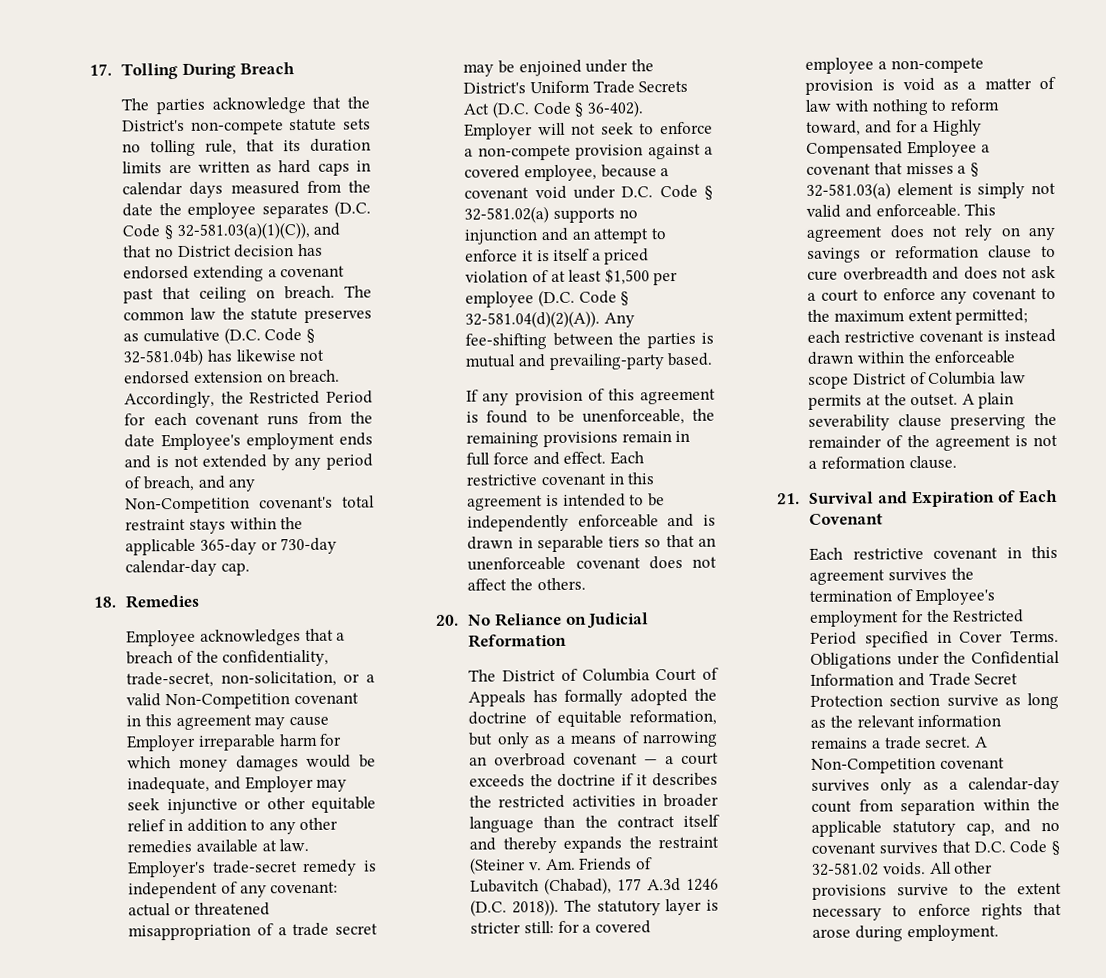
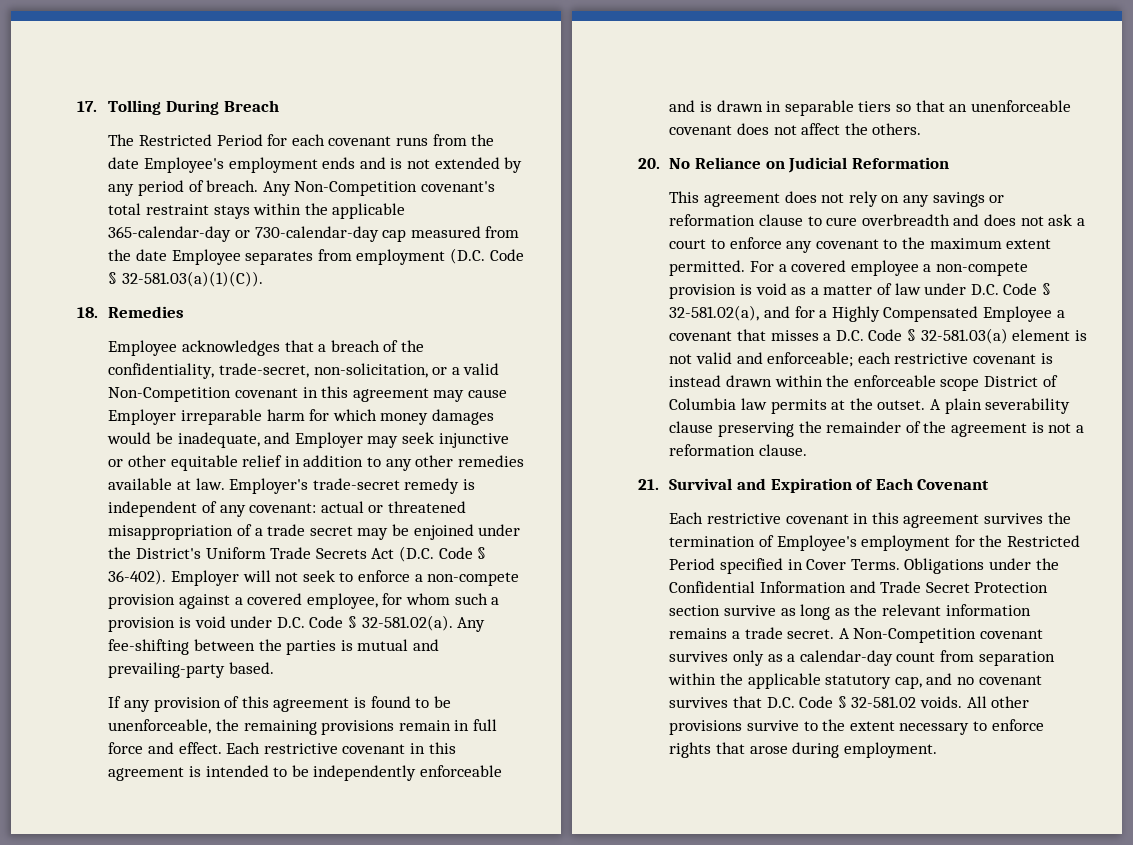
[155,96,370,115] [122,118,371,135] [122,138,371,157] [122,159,371,176] [122,180,371,198] [122,200,371,219] [122,221,341,241] [123,243,323,258] [123,265,346,282] [123,285,372,304] [123,307,372,323] [123,327,315,345] [123,348,325,367] [124,369,341,385] [124,391,244,409] parties acknowledge that the District's non-compete statute sets no tolling rule, that its duration limits are written as hard caps in calendar days measured from the date the employee separates (D.C. Code § 32-581.03(a)(1)(C)), and that no District decision has endorsed extending a covenant past that ceiling on breach. The common law the statute preserves as cumulative (D.C. Code § 32-581.04b) has likewise not endorsed extension on breach. Accordingly, the -> (135, 140) none
[142,475,257,492] breach, and any -> [206,180,291,196] breach. Any
[199,537,338,555] [125,559,250,577] 365-day or 730-day calendar-day cap. -> [108,226,520,242] [108,248,524,265] [108,271,264,287] 365-calendar-day or 730-calendar-day cap measured from the date Employee separates from employment (D.C. Code § 32-581.03(a)(1)(C)).
[600,164,670,178] [464,187,530,199] because a covenant -> [382,593,500,605] [108,617,192,632] for whom such a provision is
[464,206,638,224] [464,227,666,245] [465,248,650,265] [465,268,679,286] [465,289,630,308] [465,310,601,329] 32-581.02(a) supports no injunction and an attempt to enforce it is itself a priced violation of at least $1,500 per employee (D.C. Code § 32-581.04(d)(2)(A)). -> [361,615,453,631] 32-581.02(a).
[468,667,719,682] [468,688,717,707] [468,709,717,727] [468,731,718,749] [469,752,719,767] [469,772,718,788] [469,793,719,809] [469,814,720,833] [469,836,719,854] [469,857,653,875] [470,877,719,896] [470,898,719,917] [470,920,651,934] [805,57,984,74] [805,76,1056,95] [805,98,999,116] [806,119,982,136] [806,140,990,158] [806,162,979,177] [806,182,1056,200] [806,203,961,218] The District of Columbia Court of Appeals has formally adopted the doctrine of equitable reformation, but only as a means of narrowing an overbroad covenant — a court exceeds the doctrine if it describes the restricted activities in broader language than the contract itself and thereby expands the restraint (Steiner v. Am. Friends of Lubavitch (Chabad), 177 A.3d 1246 (D.C. 2018)). The statutory layer is stricter still: for a covered employee a non-compete provision is void as a matter of law with nothing to reform toward, and for a Highly Compensated Employee a covenant that misses a § 32-581.03(a) element is simply not valid and enforceable. -> (949, 163) none
[955,308,1029,325] permitted; -> [669,260,1028,276] [669,283,1051,299] [669,305,1065,322] [669,328,1087,344] [669,352,854,367] permitted. For a covered employee a non-compete provision is void as a matter of law under D.C. Code § 32-581.02(a), and for a Highly Compensated Employee a covenant that misses a D.C. Code § 32-581.03(a) element is not valid and enforceable;

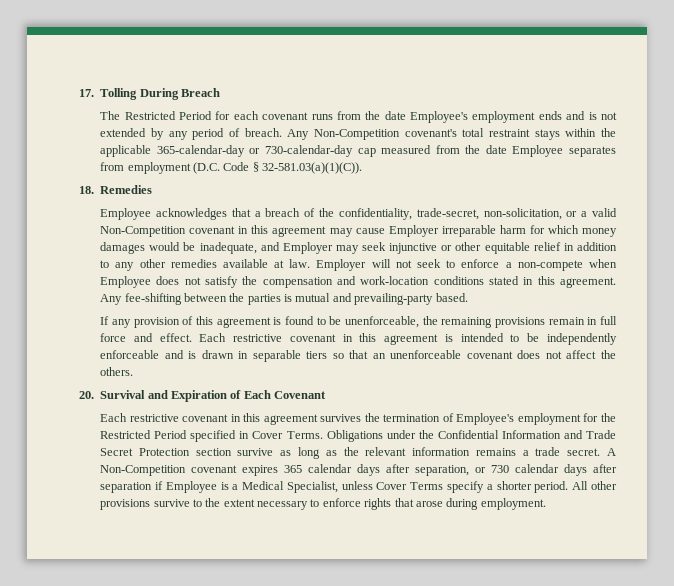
[229,478,475,494] [108,501,466,517] [108,524,521,540] [108,546,487,562] [108,569,167,585] Employer's trade-secret remedy is independent of any covenant: actual or threatened misappropriation of a trade secret may be enjoined under the District's Uniform Trade Secrets Act (D.C. Code § 36-402). -> (311, 263) none
[108,593,500,609] [108,615,453,632] provision against a covered employee, for whom such a provision is void under D.C. Code § 32-581.02(a). -> [588,259,617,268] [100,276,616,288] when Employee does not satisfy the compensation and work-location conditions stated in this agreement.
[669,157,949,173] [669,191,1005,207] [669,214,1085,226] [669,237,1052,253] [669,260,1028,276] [669,283,1051,299] [669,305,1065,322] [669,328,1087,344] [669,352,1053,367] [669,375,1058,391] [669,398,1071,414] [669,421,1084,437] [669,444,808,456] [637,479,659,490] No Reliance on Judicial Reformation // This agreement does not rely on any savings or reformation clause to cure overbreadth and does not ask a court to enforce any covenant to the maximum extent permitted. For a covered employee a non-compete provision is void as a matter of law under D.C. Code § 32-581.02(a), and for a Highly Compensated Employee a covenant that misses a D.C. Code § 32-581.03(a) element is not valid and enforceable; each restrictive covenant is instead drawn within the enforceable scope District of Columbia law permits at the outset. A plain severability clause preserving the remainder of the agreement is not a reformation clause. // 21. -> (95, 395) none
[669,650,1055,666] [668,673,1042,689] [669,696,962,708] survives only as a calendar-day count from separation within the applicable statutory cap, and no covenant survives that D.C. Code § 32-581.02 voids. -> [242,464,618,476] [100,481,569,493] expires 365 calendar days after separation, or 730 calendar days after separation if Employee is a Medical Specialist, unless Cover Terms specify a shorter period.

